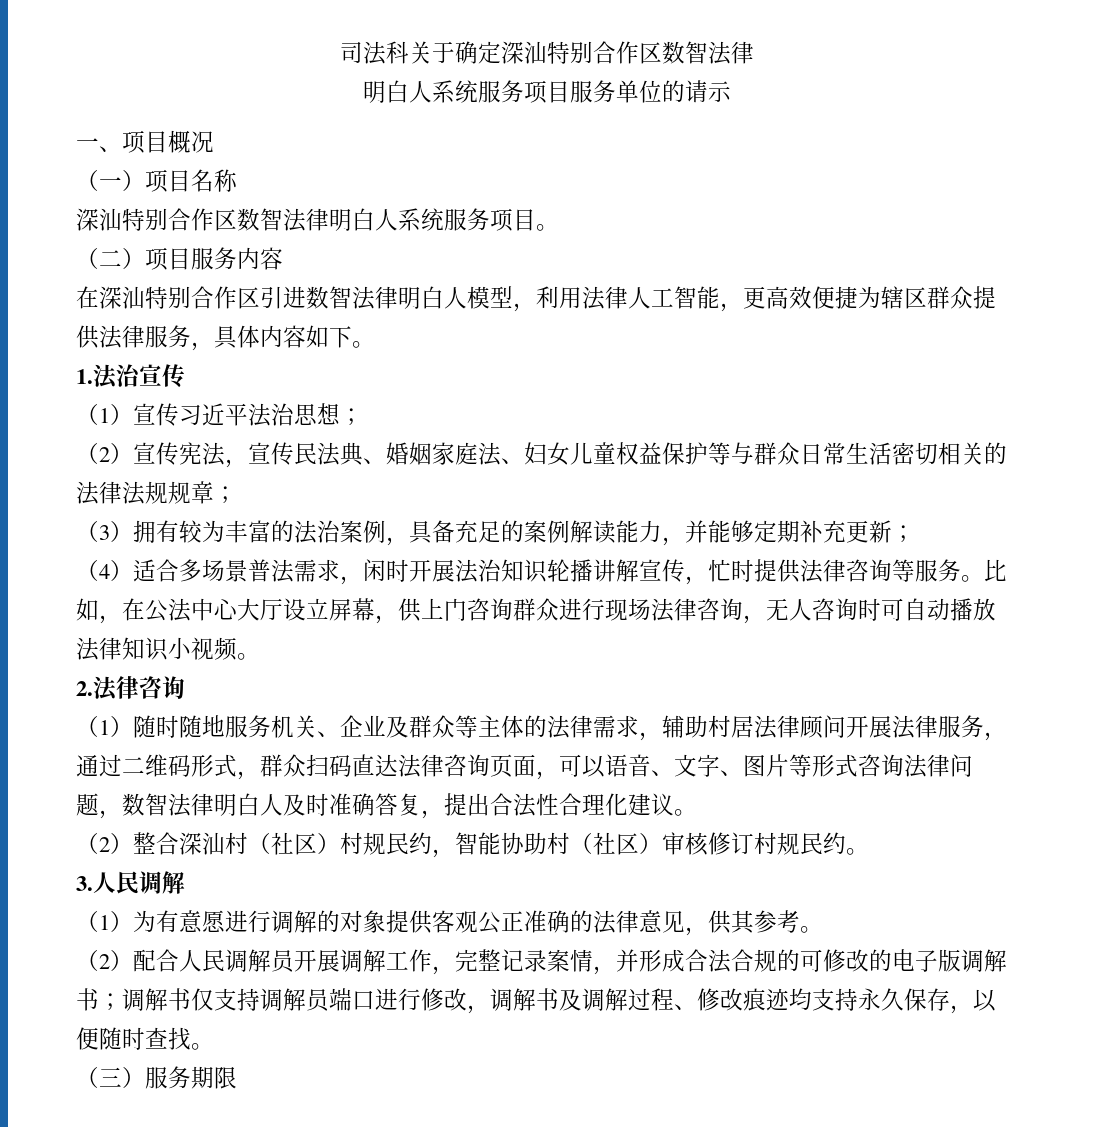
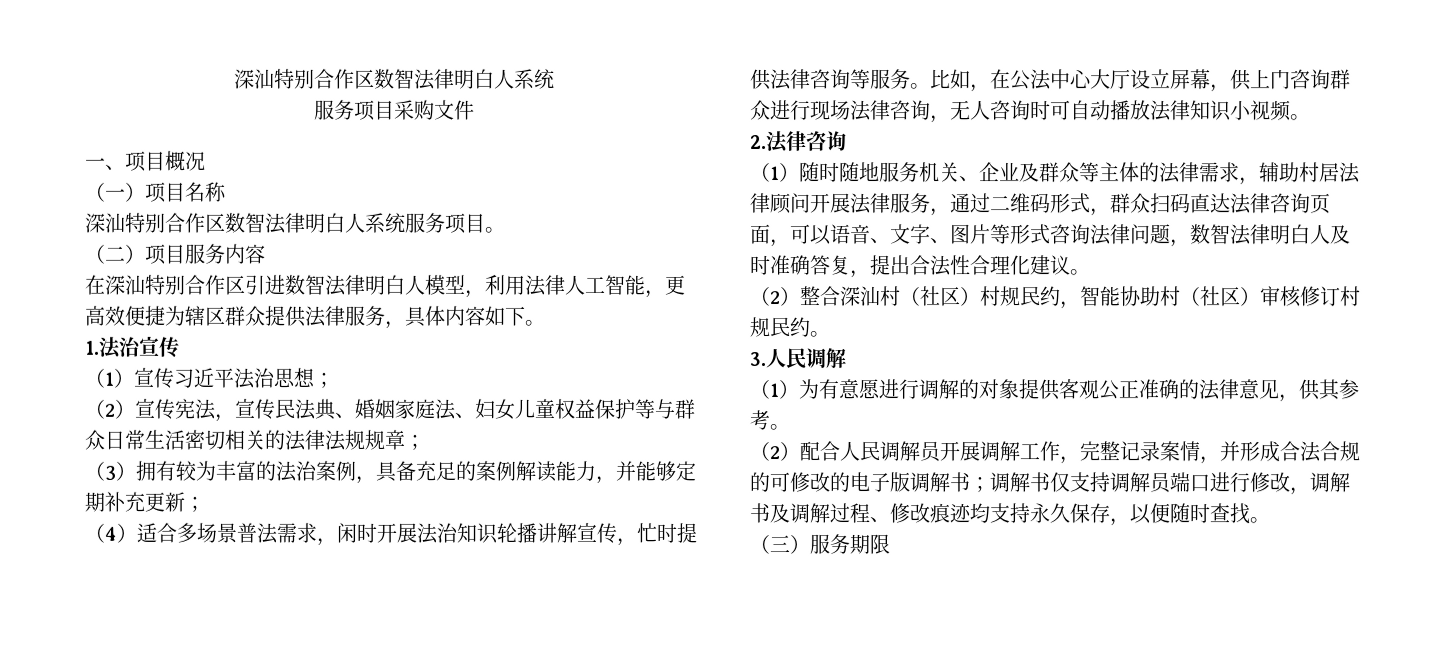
[340,41,754,65] [363,80,731,104] 司法科关于确定深汕特别合作区数智法律 // 明白人系统服务项目服务单位的请示 -> [233,68,555,90] [313,99,475,121] 深汕特别合作区数智法律明白人系统 // 服务项目采购文件

